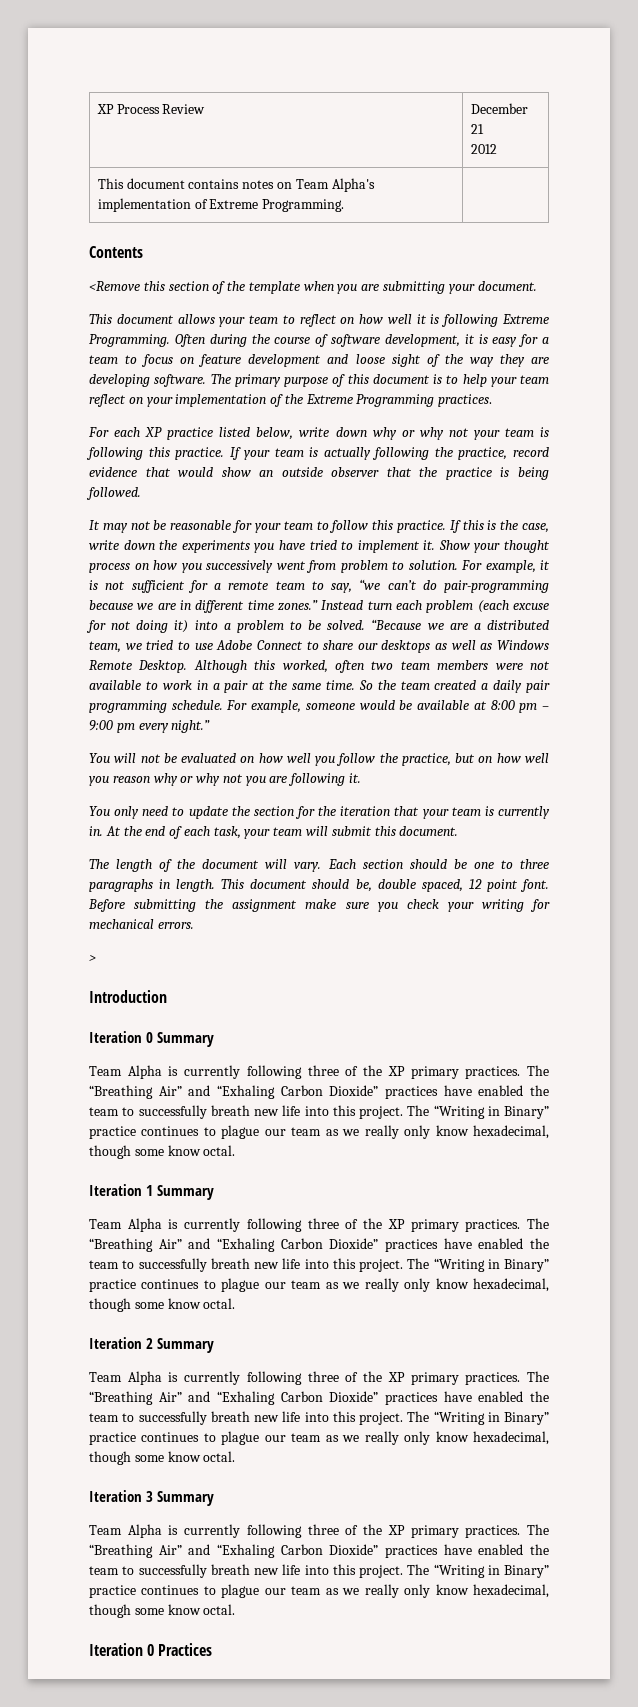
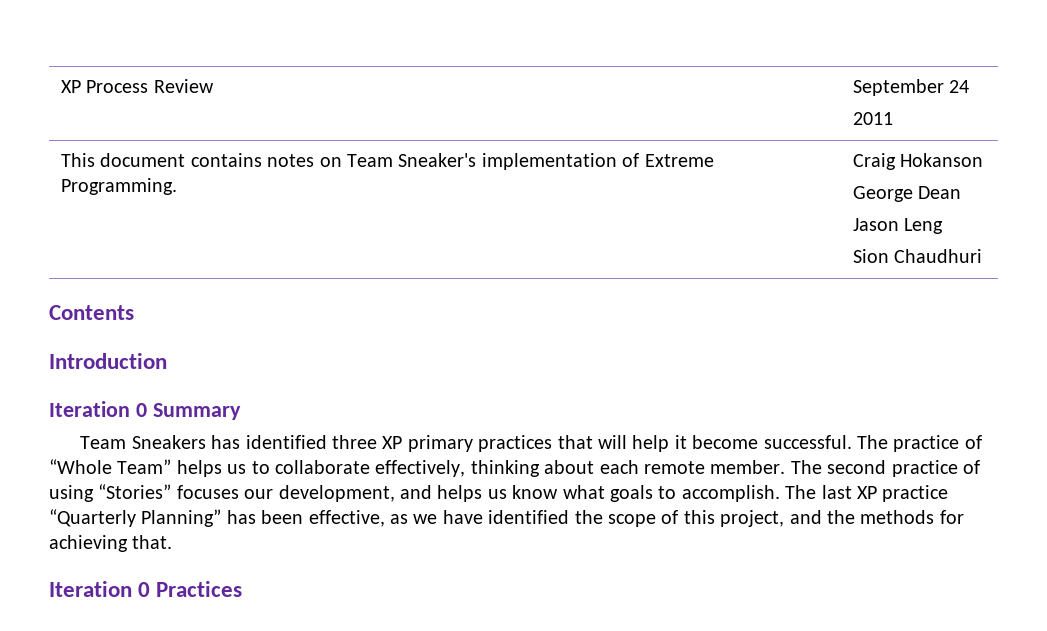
[470,103,528,114] [470,124,484,134] [470,144,497,154] December 21 // 2012 -> [852,79,970,96] [852,112,893,125] September 24 // 2011
[331,178,375,192] Alpha's -> [398,153,477,167] Sneaker's
[89,246,143,258] [89,281,537,294] [89,314,549,327] [89,334,549,347] [89,354,550,367] [89,374,549,387] [89,394,493,407] [88,427,549,440] [86,447,549,460] [89,467,549,480] [86,487,141,500] [89,520,549,533] [89,540,550,553] [89,560,550,573] [89,579,549,593] [89,600,549,613] [86,619,549,633] [89,640,550,653] [89,660,550,673] [89,680,550,693] [89,700,550,713] [89,720,211,733] [89,753,549,766] [89,773,362,786] [89,806,550,819] [89,826,459,839] [89,859,550,872] [89,879,549,892] [88,899,551,912] [89,919,194,929] [89,955,96,962] // Contents // <Remove this section of the template when you are submitting your document. // This document allows your team to reflect on how well it is following Extreme Programming. Often during the course of software development, it is easy for a team to focus on feature development and loose sight of the way they are developing software. The primary purpose of this document is to help your team reflect on your implementation of the Extreme Programming practices. // For each XP practice listed below, write down why or why not your team is following this practice. If your team is actually following the practice, record evidence that would show an outside observer that the practice is being followed. // It may not be reasonable for your team to follow this practice. If this is the case, write down the experiments you have tried to implement it. Show your thought process on how you successively went from problem to solution. For example, it is not sufficient for a remote team to say, “we can’t do pair-programming because we are in different time zones.” Instead turn each problem (each excuse for not doing it) into a problem to be solved. “Because we are a distributed team, we tried to use Adobe Connect to share our desktops as well as Windows Remote Desktop. Although this worked, often two team members were not available to work in a pair at the same time. So the team created a daily pair programming schedule. For example, someone would be available at 8:00 pm – 9:00 pm every night.” // You will not be evaluated on how well you follow the practice, but on how well you reason why or why not you are following it. // You only need to update the section for the iteration that your team is currently in. At the end of each task, your team will submit this document. // The length of the document will vary. Each section should be one to three paragraphs in length. This document should be, double spaced, 12 point font. Before submitting the assignment make sure you check your writing for mechanical errors. // > -> [852,153,984,170] [852,186,962,202] [852,218,944,234] [852,249,983,263] [49,305,134,320] Craig Hokanson // George Dean // Jason Leng // Sion Chaudhuri // Contents
[127,1065,549,1079] [89,1085,549,1099] [89,1105,549,1119] [89,1125,549,1139] [89,1145,236,1159] [89,1184,215,1200] [89,1218,549,1232] [89,1238,549,1252] [89,1258,549,1272] [89,1278,549,1292] [89,1298,236,1312] [89,1337,215,1353] [89,1371,549,1385] [89,1391,549,1405] [89,1411,549,1425] [89,1431,549,1445] [89,1451,236,1465] [89,1490,215,1506] [89,1524,549,1538] [89,1544,549,1558] [89,1564,549,1578] [89,1584,549,1598] [89,1604,236,1618] Alpha is currently following three of the XP primary practices. The “Breathing Air” and “Exhaling Carbon Dioxide” practices have enabled the team to successfully breath new life into this project. The “Writing in Binary” practice continues to plague our team as we really only know hexadecimal, though some know octal. // Iteration 1 Summary // Team Alpha is currently following three of the XP primary practices. The “Breathing Air” and “Exhaling Carbon Dioxide” practices have enabled the team to successfully breath new life into this project. The “Writing in Binary” practice continues to plague our team as we really only know hexadecimal, though some know octal. // Iteration 2 Summary // Team Alpha is currently following three of the XP primary practices. The “Breathing Air” and “Exhaling Carbon Dioxide” practices have enabled the team to successfully breath new life into this project. The “Writing in Binary” practice continues to plague our team as we really only know hexadecimal, though some know octal. // Iteration 3 Summary // Team Alpha is currently following three of the XP primary practices. The “Breathing Air” and “Exhaling Carbon Dioxide” practices have enabled the team to successfully breath new life into this project. The “Writing in Binary” practice continues to plague our team as we really only know hexadecimal, though some know octal. -> [131,435,982,452] [49,459,980,477] [49,484,949,502] [49,509,964,527] [49,535,173,552] Sneakers has identified three XP primary practices that will help it become successful. The practice of “Whole Team” helps us to collaborate effectively, thinking about each remote member. The second practice of using “Stories” focuses our development, and helps us know what goals to accomplish. The last XP practice “Quarterly Planning” has been effective, as we have identified the scope of this project, and the methods for achieving that.

